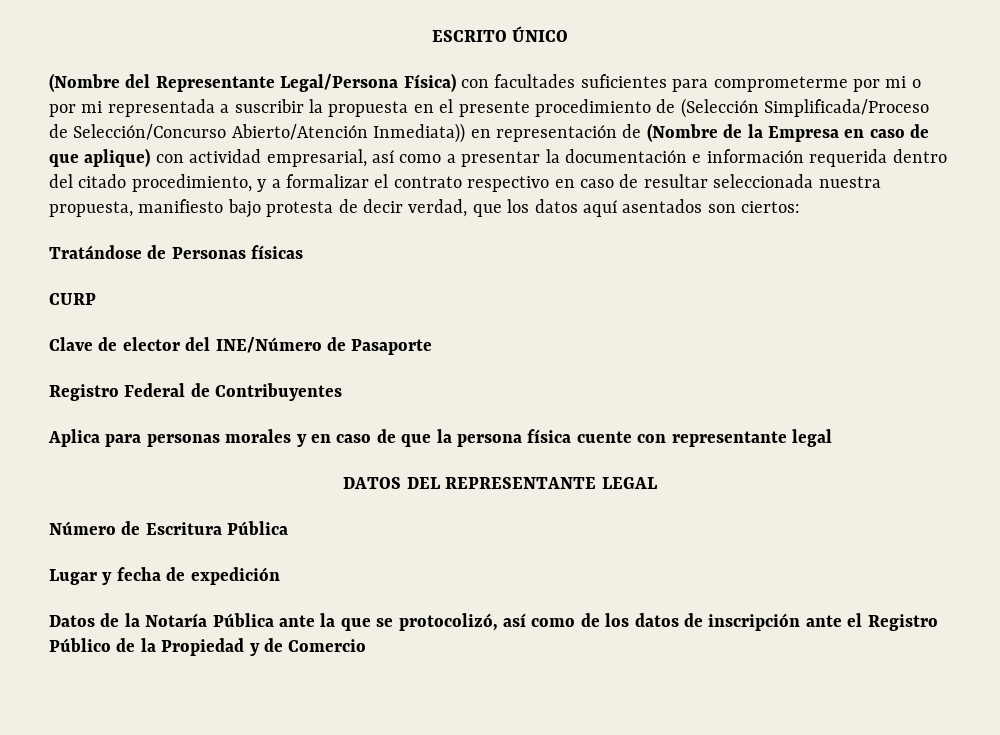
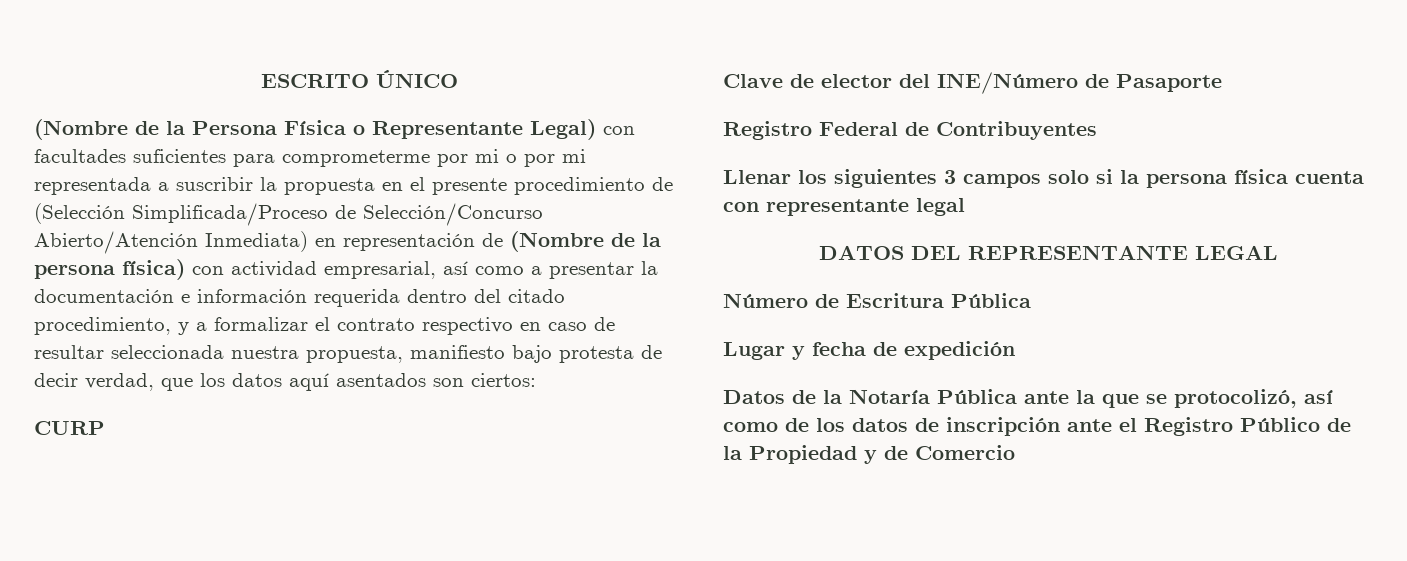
[125,73,456,92] del Representante Legal/Persona Física) -> [135,119,596,140] de la Persona Física o Representante Legal)
[373,123,466,143] Inmediata)) -> [205,231,308,252] Inmediata)
[767,124,930,142] [49,148,151,167] Empresa en caso de que aplique) -> [34,259,185,280] persona física)
[49,245,304,259] // Tratándose de Personas físicas -> (536, 380) none
[48,429,432,447] Aplica para personas morales y en caso de que -> [723,169,1113,188] Llenar los siguientes 3 campos solo si
[576,431,632,443] cuente -> [1295,171,1364,184] cuenta

